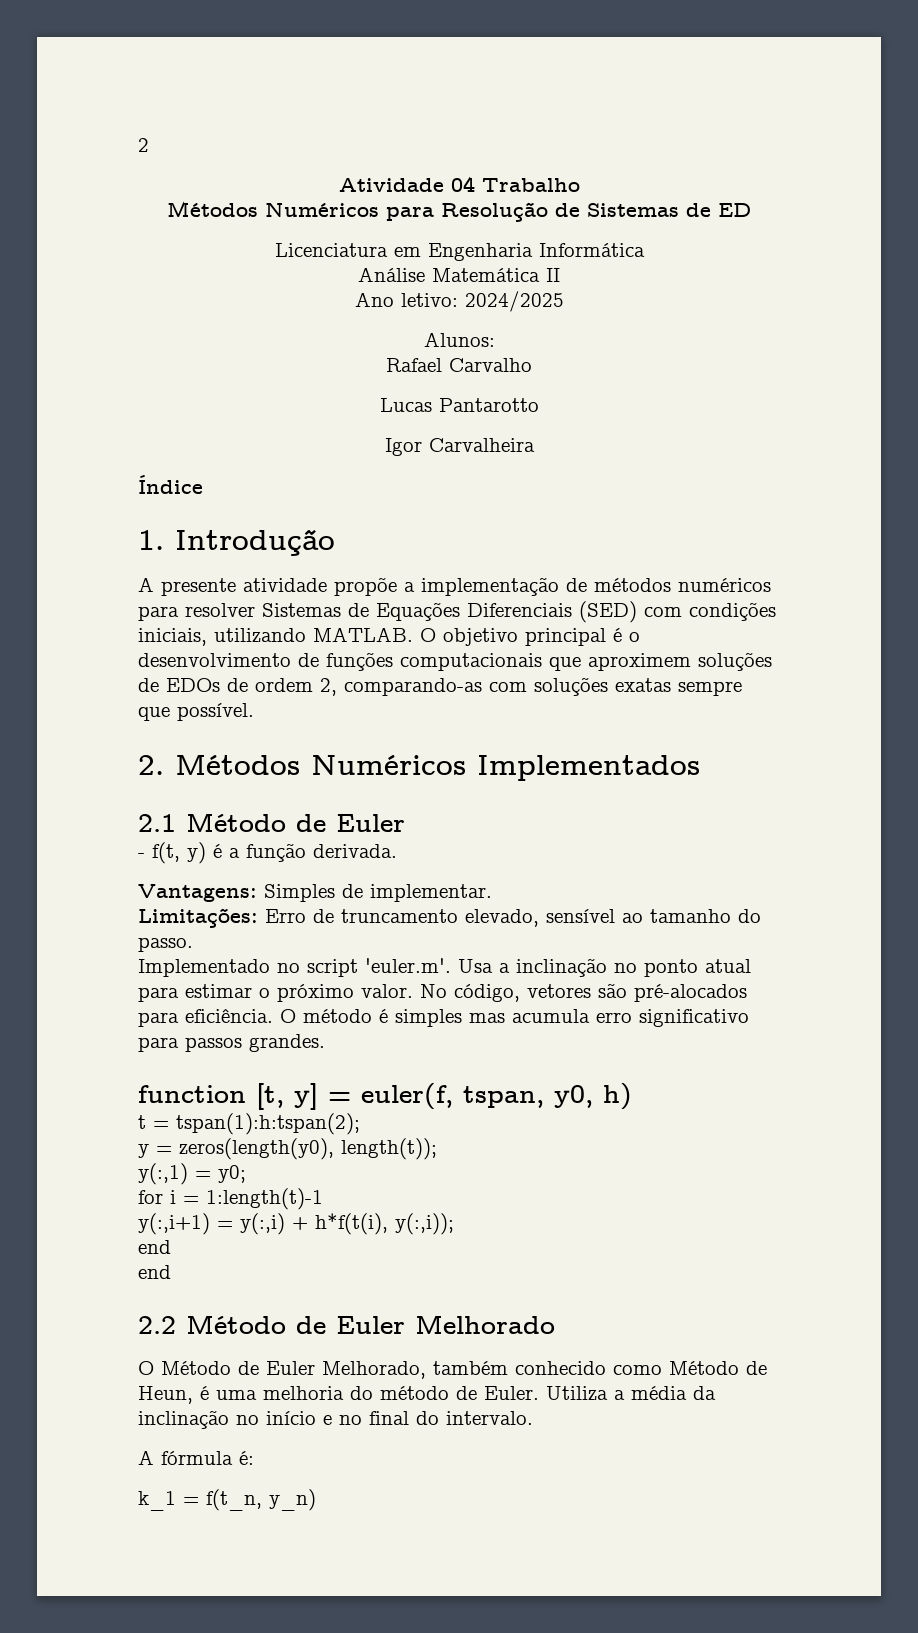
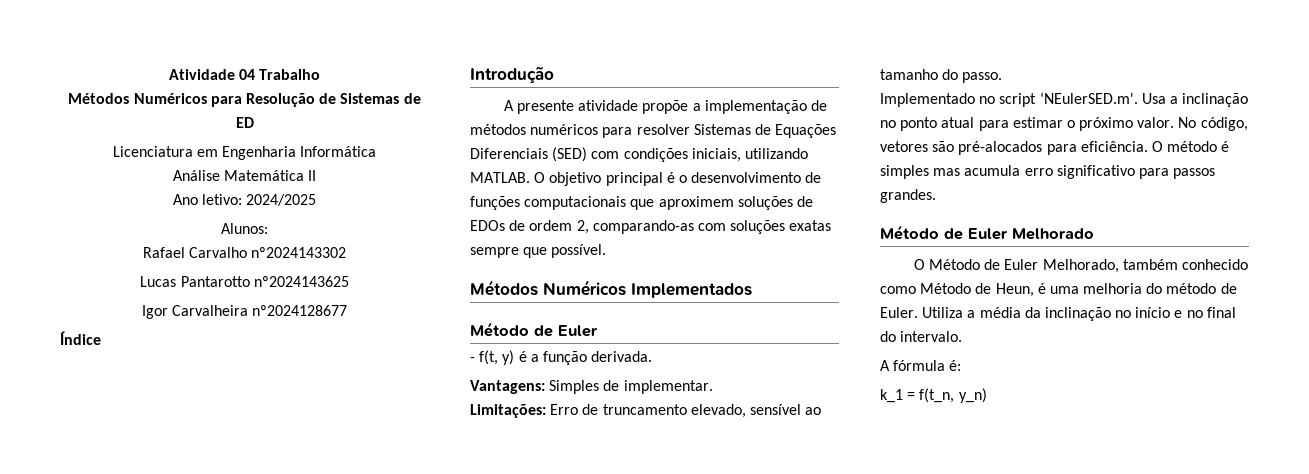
[138,138,149,152] 2 // -> (168, 74) none
(532, 365) none -> [251,247,347,258] nº2024143302
(539, 405) none -> [253,276,349,287] nº2024143625
(535, 445) none -> [252,305,348,316] nº2024128677
[138,530,164,550] 1. -> (101, 338) none
[138,755,164,775] 2. -> (607, 251) none
[138,814,176,832] 2.1 -> (752, 290) none
[365,958,451,973] 'euler.m'. -> [1039,92,1138,104] ‘NEulerSED.m'.
[138,1083,632,1110] [138,1113,360,1135] [138,1138,437,1160] [138,1163,246,1185] [138,1188,323,1210] [138,1213,454,1235] [138,1240,171,1254] [138,1265,171,1279] [138,1316,176,1334] function [t, y] = euler(f, tspan, y0, h) // t = tspan(1):h:tspan(2); // y = zeros(length(y0), length(t)); // y(:,1) = y0; // for i = 1:length(t)-1 // y(:,i+1) = y(:,i) + h*f(t(i), y(:,i)); // end // end // 2.2 -> (936, 196) none

